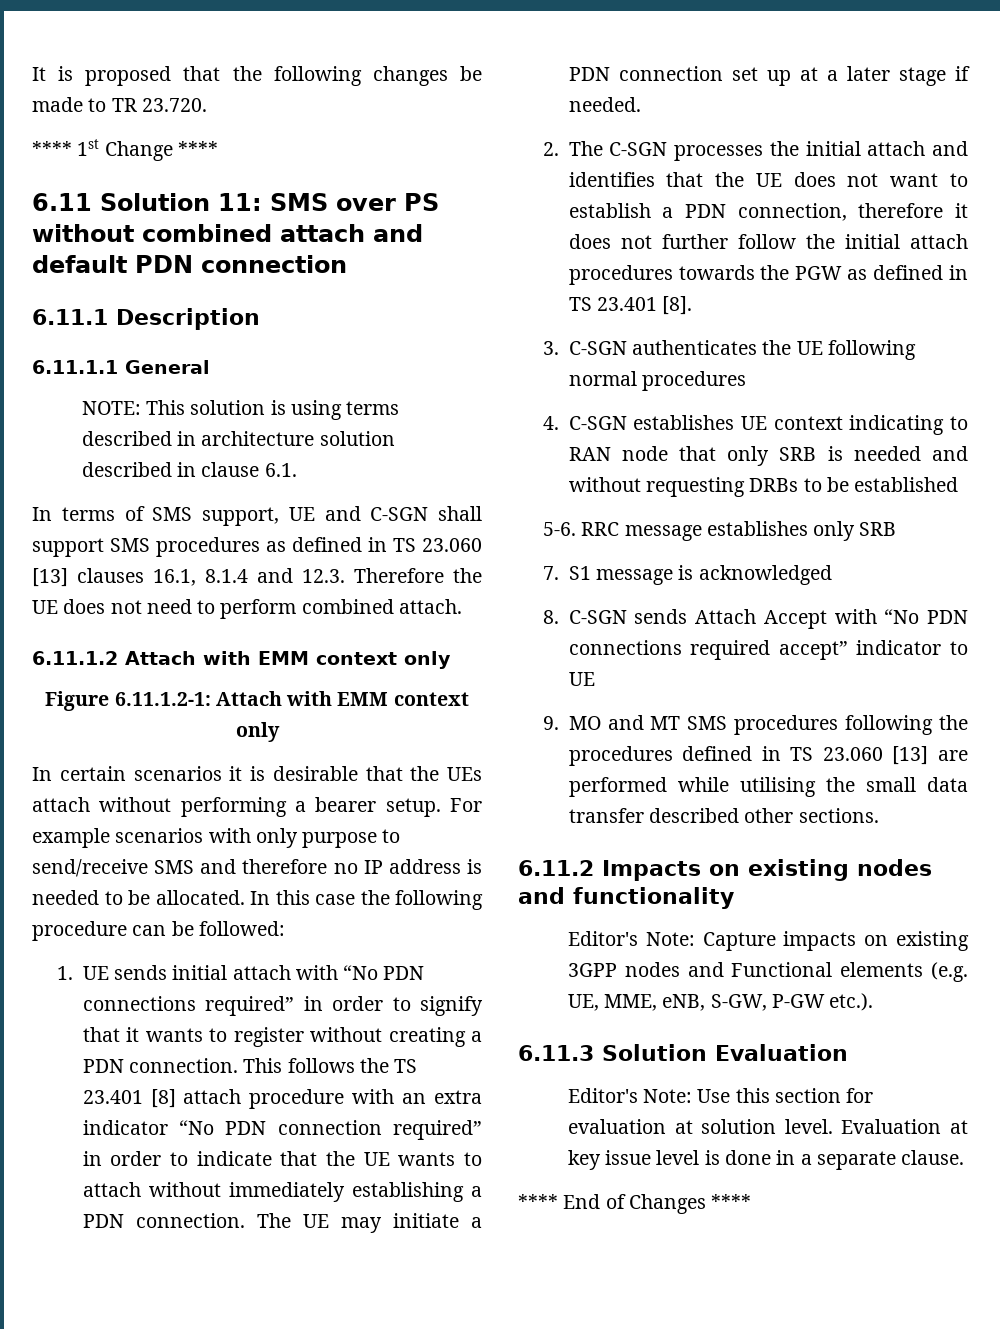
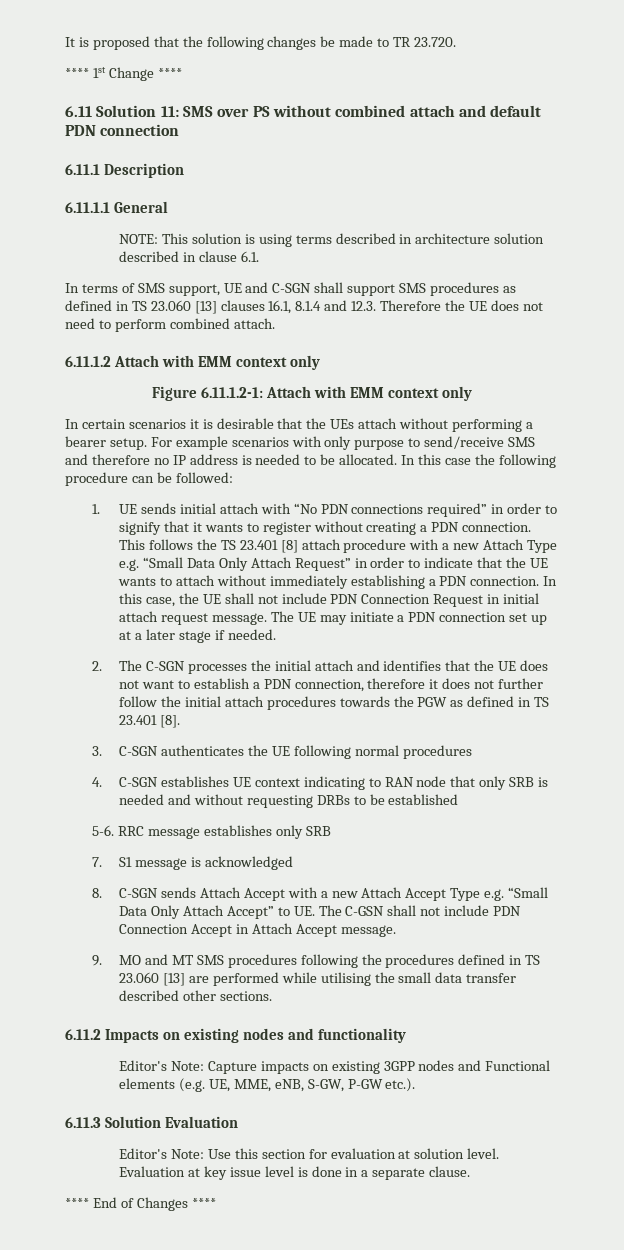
[402,1090,482,1104] [82,1120,482,1140] an extra indicator “No PDN connection required” -> [442,539,558,553] [119,557,351,571] a new Attach Type e.g. “Small Data Only Attach Request”
(245, 1220) none -> [543,576,558,586] [119,593,540,607] [119,611,267,625] In this case, the UE shall not include PDN Connection Request in initial attach request message.
[884,609,968,624] [568,640,968,660] [568,672,595,686] “No PDN connections required accept” indicator to UE -> [320,887,549,901] [119,905,522,919] [119,923,396,937] a new Attach Accept Type e.g. “Small Data Only Attach Accept” to UE. The C-GSN shall not include PDN Connection Accept in Attach Accept message.

